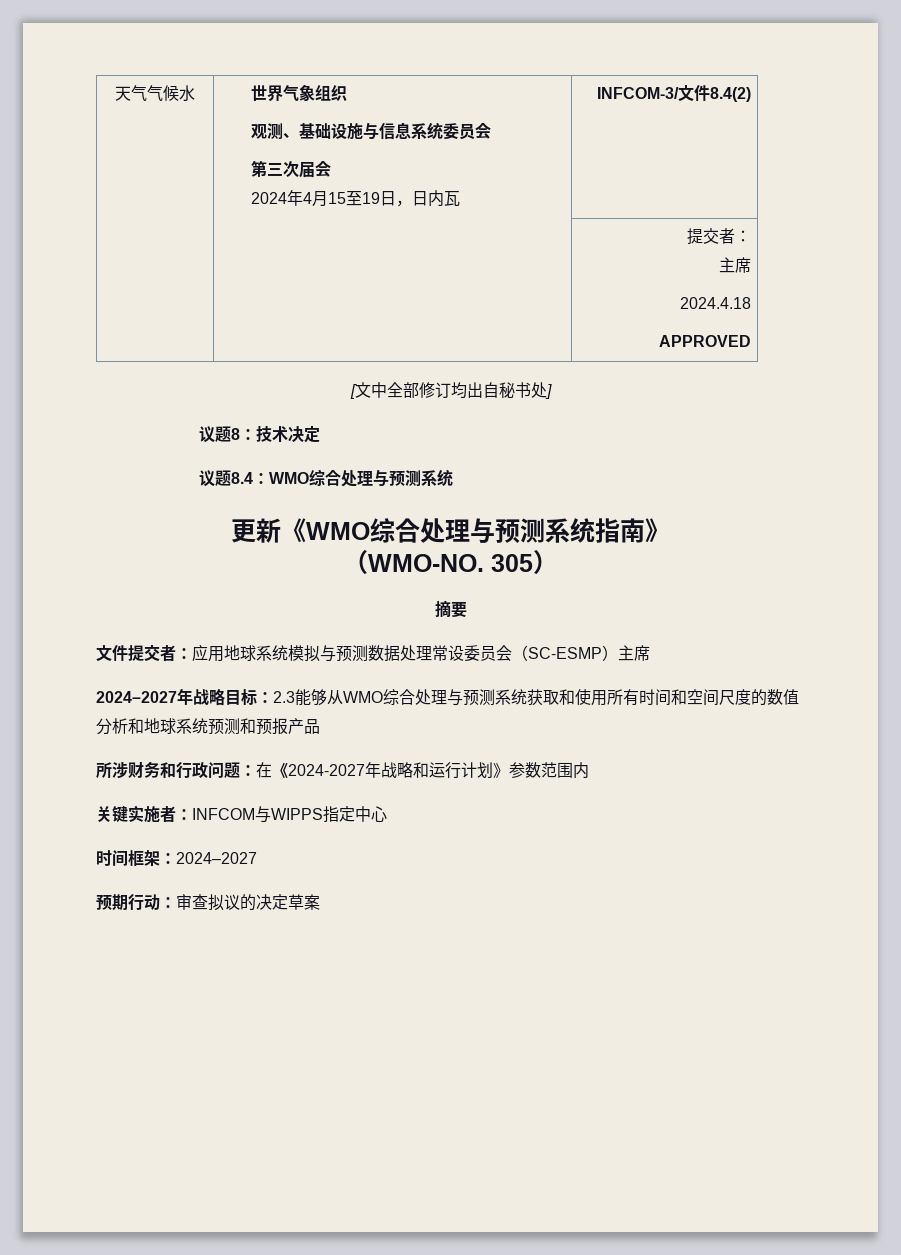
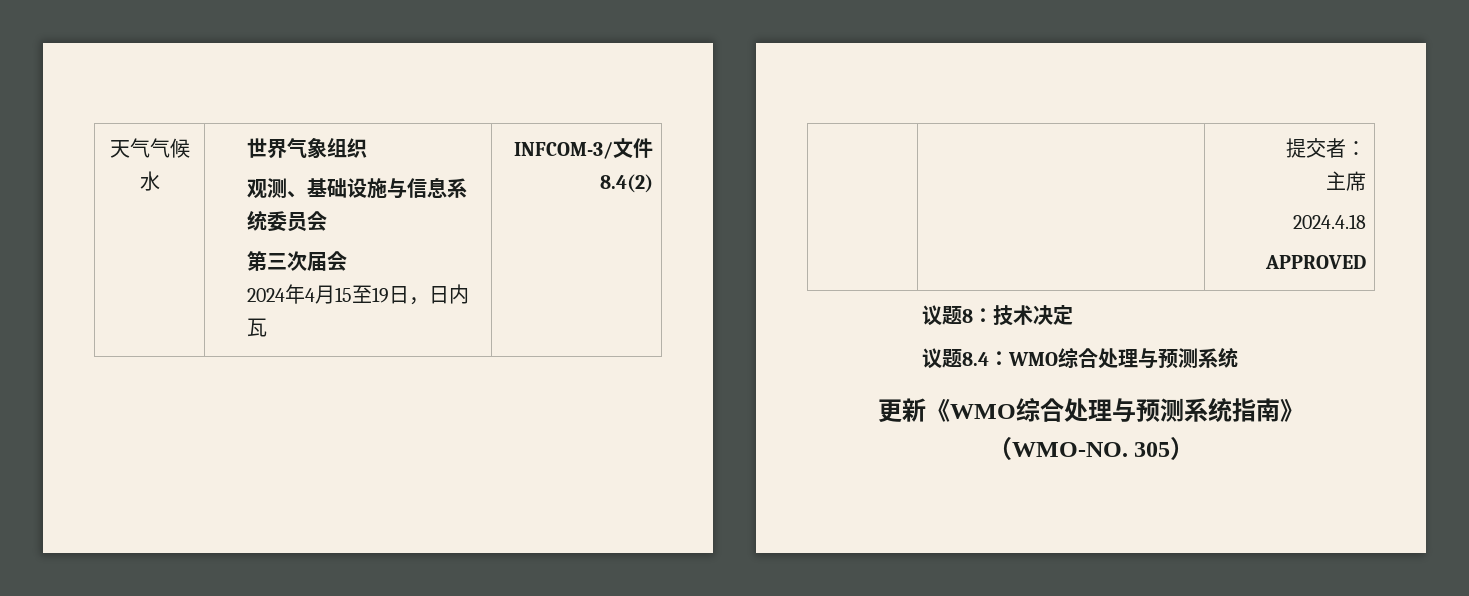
[349,382,552,399] // [文中全部修订均出自秘书处] -> (1367, 262) none
[434,600,467,618] [96,644,650,662] [96,688,799,706] [96,718,320,735] [96,761,589,779] [96,805,387,823] [96,850,257,867] [96,894,320,911] // 摘要 // 文件提交者：应用地球系统模拟与预测数据处理常设委员会（SC-ESMP）主席 // 2024–2027年战略目标：2.3能够从WMO综合处理与预测系统获取和使用所有时间和空间尺度的数值分析和地球系统预测和预报产品 // 所涉财务和行政问题：在《2024-2027年战略和运行计划》参数范围内 // 关键实施者：INFCOM与WIPPS指定中心 // 时间框架：2024–2027 // 预期行动：审查拟议的决定草案 -> (1195, 448) none

